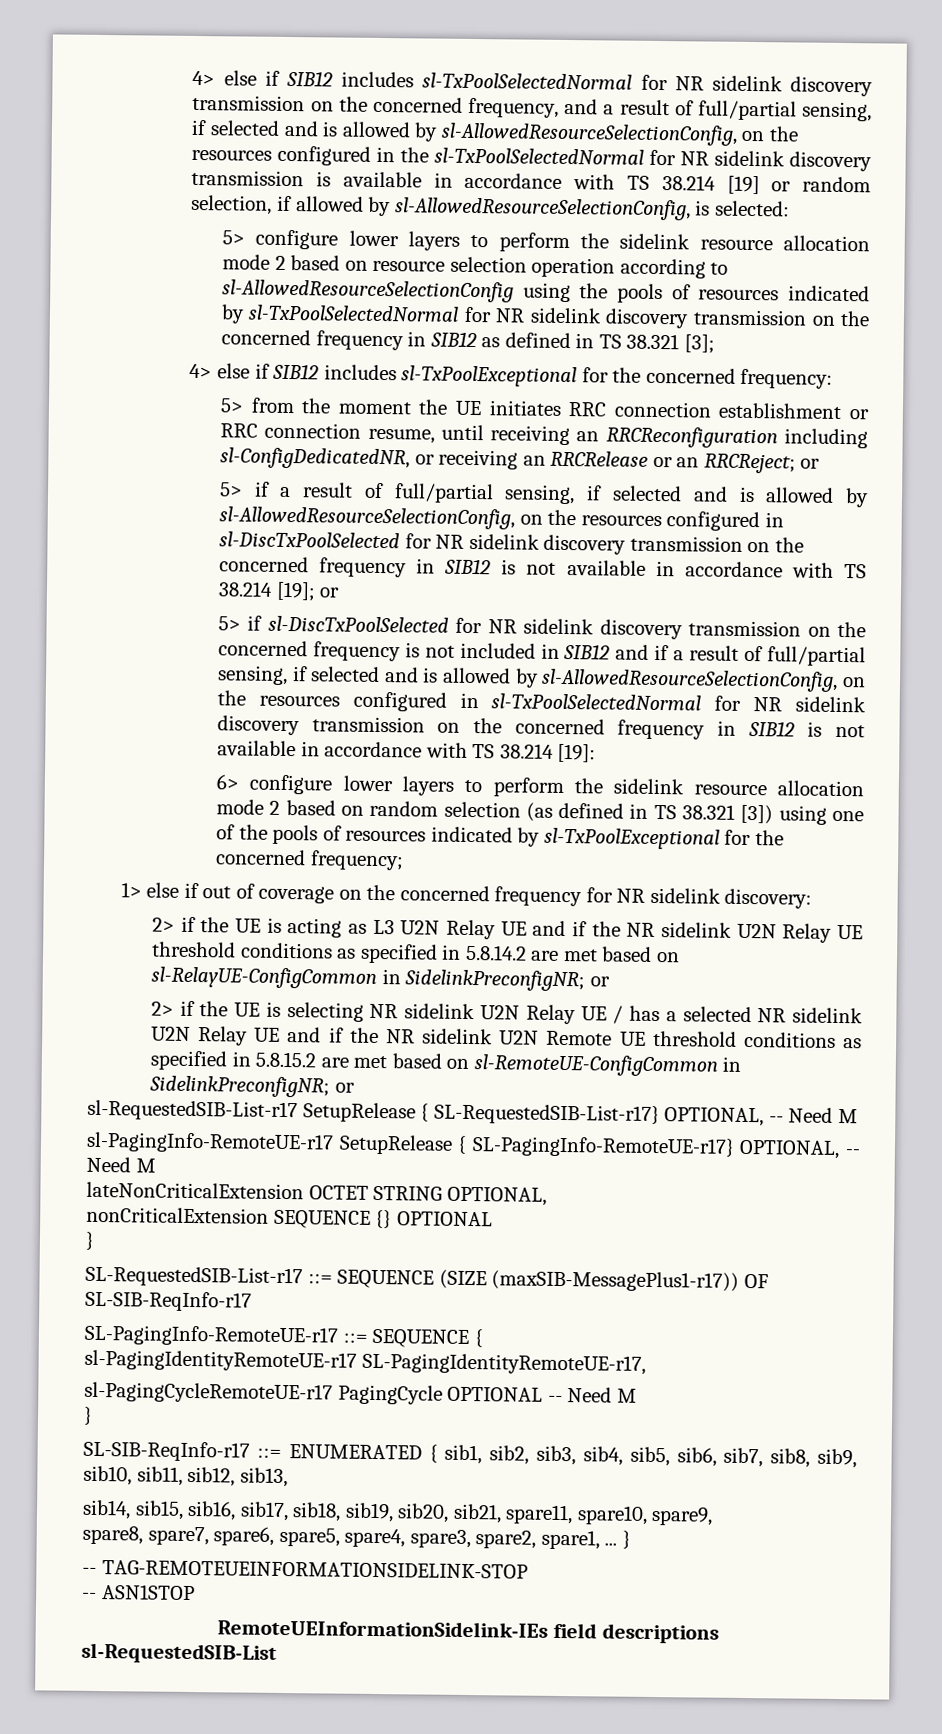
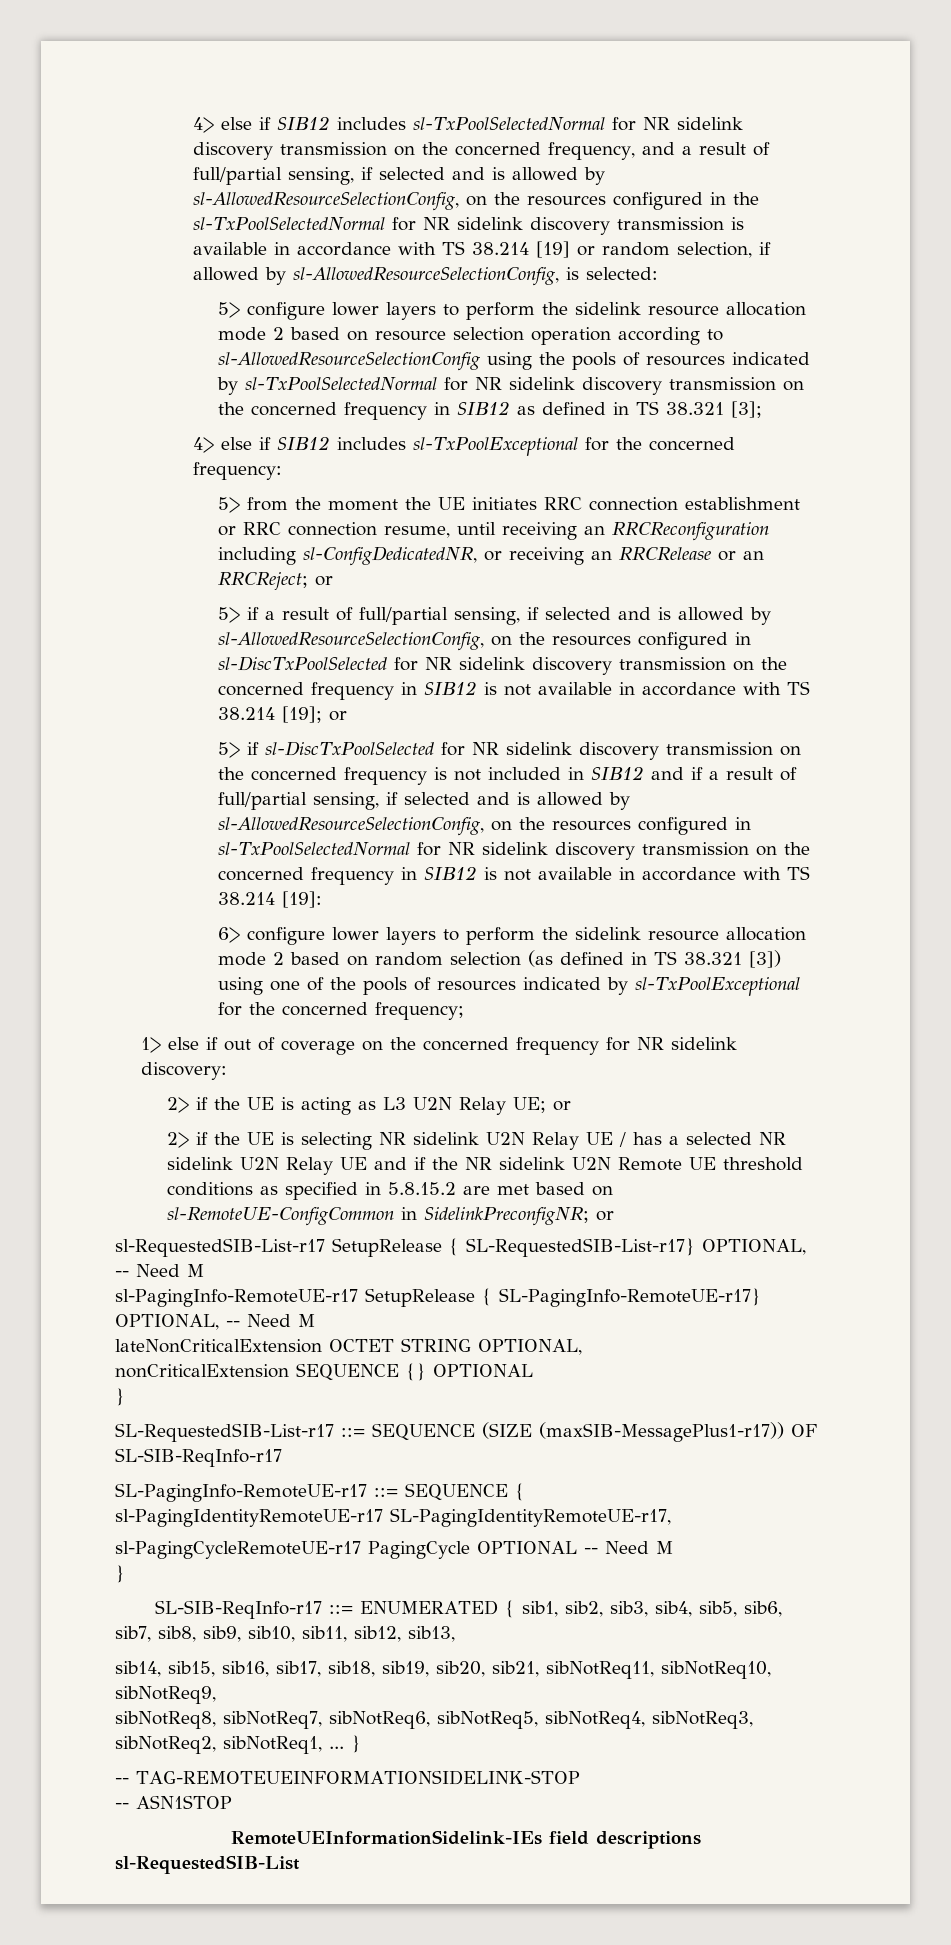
[500,920,864,943] [151,941,680,964] [150,966,586,992] UE and if the NR sidelink U2N Relay UE threshold conditions as specified in 5.8.14.2 are met based on sl-RelayUE-ConfigCommon in SidelinkPreconfigNR; -> [512,1097,546,1113] UE;
[505,1504,714,1526] [82,1525,600,1550] spare11, spare10, spare9, // spare8, spare7, spare6, spare5, spare4, spare3, spare2, spare1, -> [546,1661,771,1679] [115,1686,216,1704] [115,1711,753,1729] [115,1736,322,1754] sibNotReq11, sibNotReq10, sibNotReq9, // sibNotReq8, sibNotReq7, sibNotReq6, sibNotReq5, sibNotReq4, sibNotReq3, sibNotReq2, sibNotReq1,

